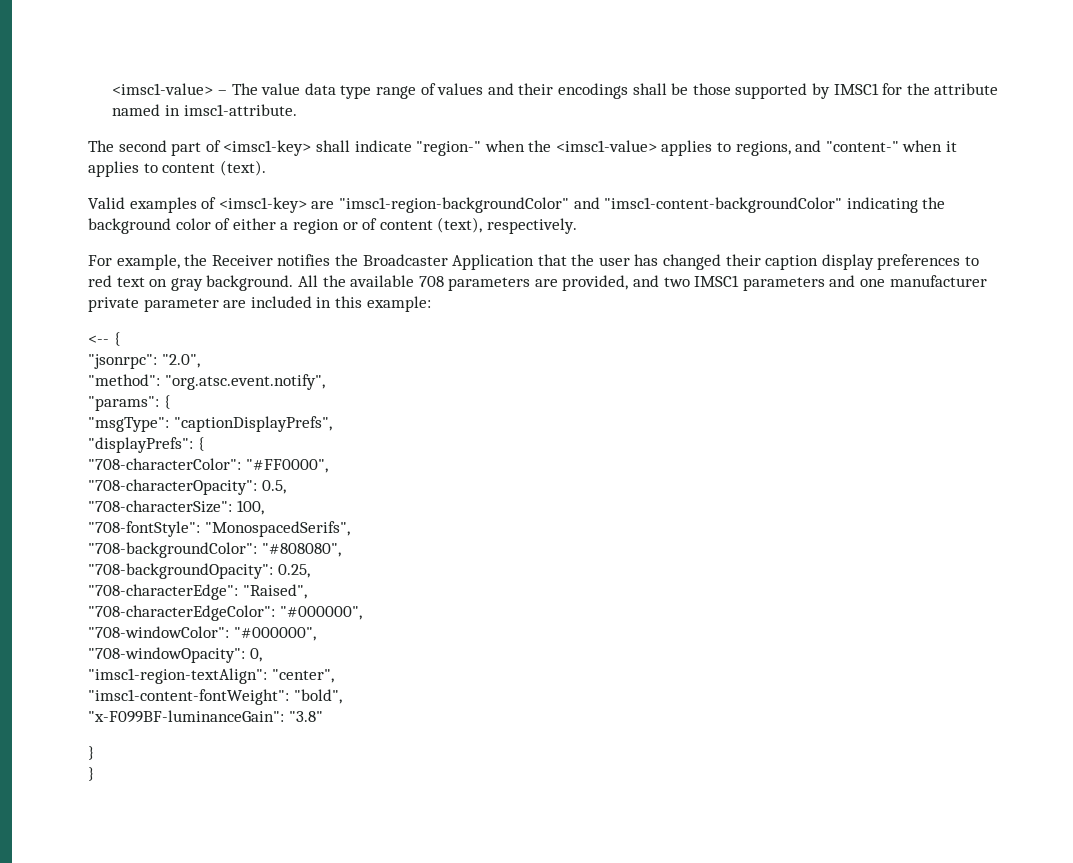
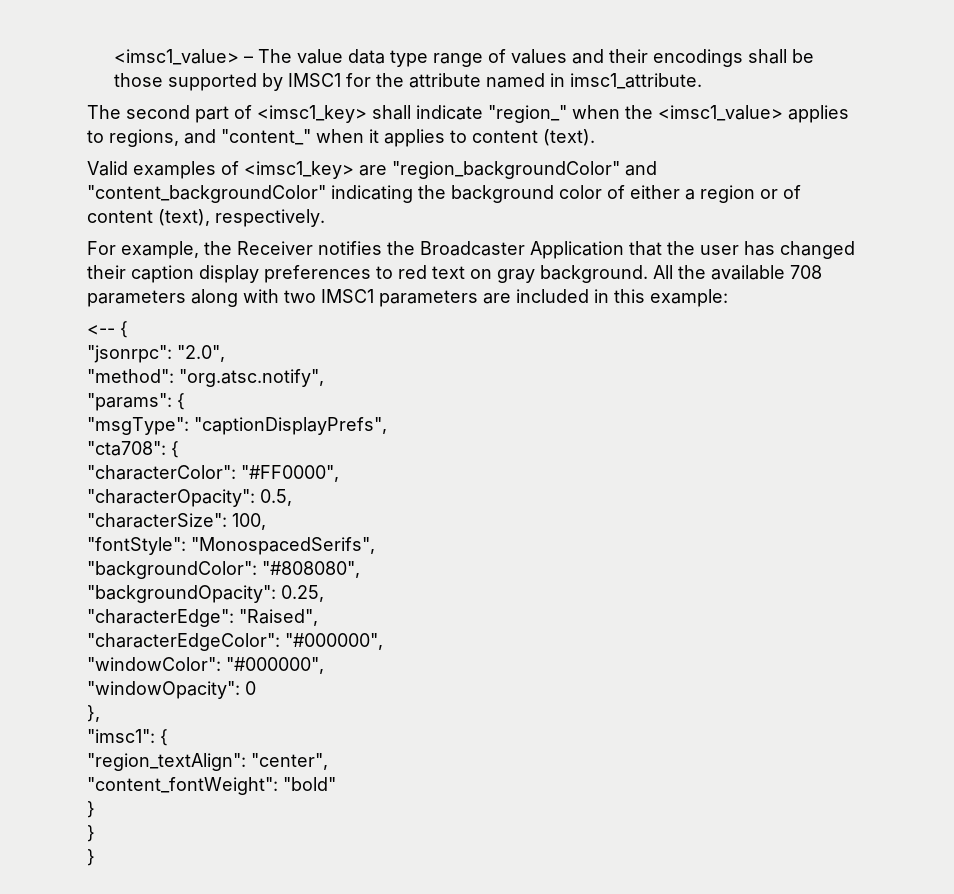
[112,83,214,95] <imsc1-value> -> [113,49,239,65] <imsc1_value>
[183,104,297,116] imsc1-attribute. -> [569,73,702,89] imsc1_attribute.
[223,140,312,156] <imsc1-key> -> [257,105,367,123] <imsc1_key>
[416,141,482,156] "region-" -> [488,105,567,123] "region_"
[555,140,657,152] <imsc1-value> -> [658,105,783,121] <imsc1_value>
[825,141,899,152] "content-" -> [221,129,311,145] "content_"
[218,197,843,213] <imsc1-key> are "imsc1-region-backgroundColor" and "imsc1-content-backgroundColor" -> [244,161,657,179] [87,185,326,203] <imsc1_key> are "region_backgroundColor" and "content_backgroundColor"
[534,275,987,291] [88,297,219,312] are provided, and two IMSC1 parameters and one manufacturer private parameter -> [191,289,478,307] along with two IMSC1 parameters
[164,374,325,390] "org.atsc.event.notify", -> [179,369,324,387] "org.atsc.notify",
[88,437,205,453] [88,458,241,470] "displayPrefs": { // "708-characterColor": -> [87,441,179,458] [87,465,236,480] "cta708": { // "characterColor":
[88,479,257,495] "708-characterOpacity": -> [87,489,255,507] "characterOpacity":
[88,500,232,513] "708-characterSize": -> [87,513,227,528] "characterSize":
[88,521,200,537] "708-fontStyle": -> [87,537,186,555] "fontStyle":
[88,542,257,558] "708-backgroundColor": -> [87,561,257,579] "backgroundColor":
[88,563,273,579] "708-backgroundOpacity": -> [87,585,276,603] "backgroundOpacity":
[88,584,238,600] "708-characterEdge": -> [87,609,234,627] "characterEdge":
[88,605,362,621] [88,626,316,641] [88,647,262,663] [88,668,334,684] [88,689,342,705] [88,710,323,723] [88,746,95,760] [88,767,95,781] "708-characterEdgeColor": "#000000", // "708-windowColor": "#000000", // "708-windowOpacity": 0, // "imsc1-region-textAlign": "center", // "imsc1-content-fontWeight": "bold", // "x-F099BF-luminanceGain": "3.8" // } // } -> [87,633,383,651] [87,657,324,674] [87,681,256,699] [87,705,100,722] [87,729,168,746] [87,753,328,771] [87,777,336,795] [87,801,95,818] [87,825,95,842] [87,849,95,866] "characterEdgeColor": "#000000", // "windowColor": "#000000", // "windowOpacity": 0 // }, // "imsc1": { // "region_textAlign": "center", // "content_fontWeight": "bold" // } // } // }

